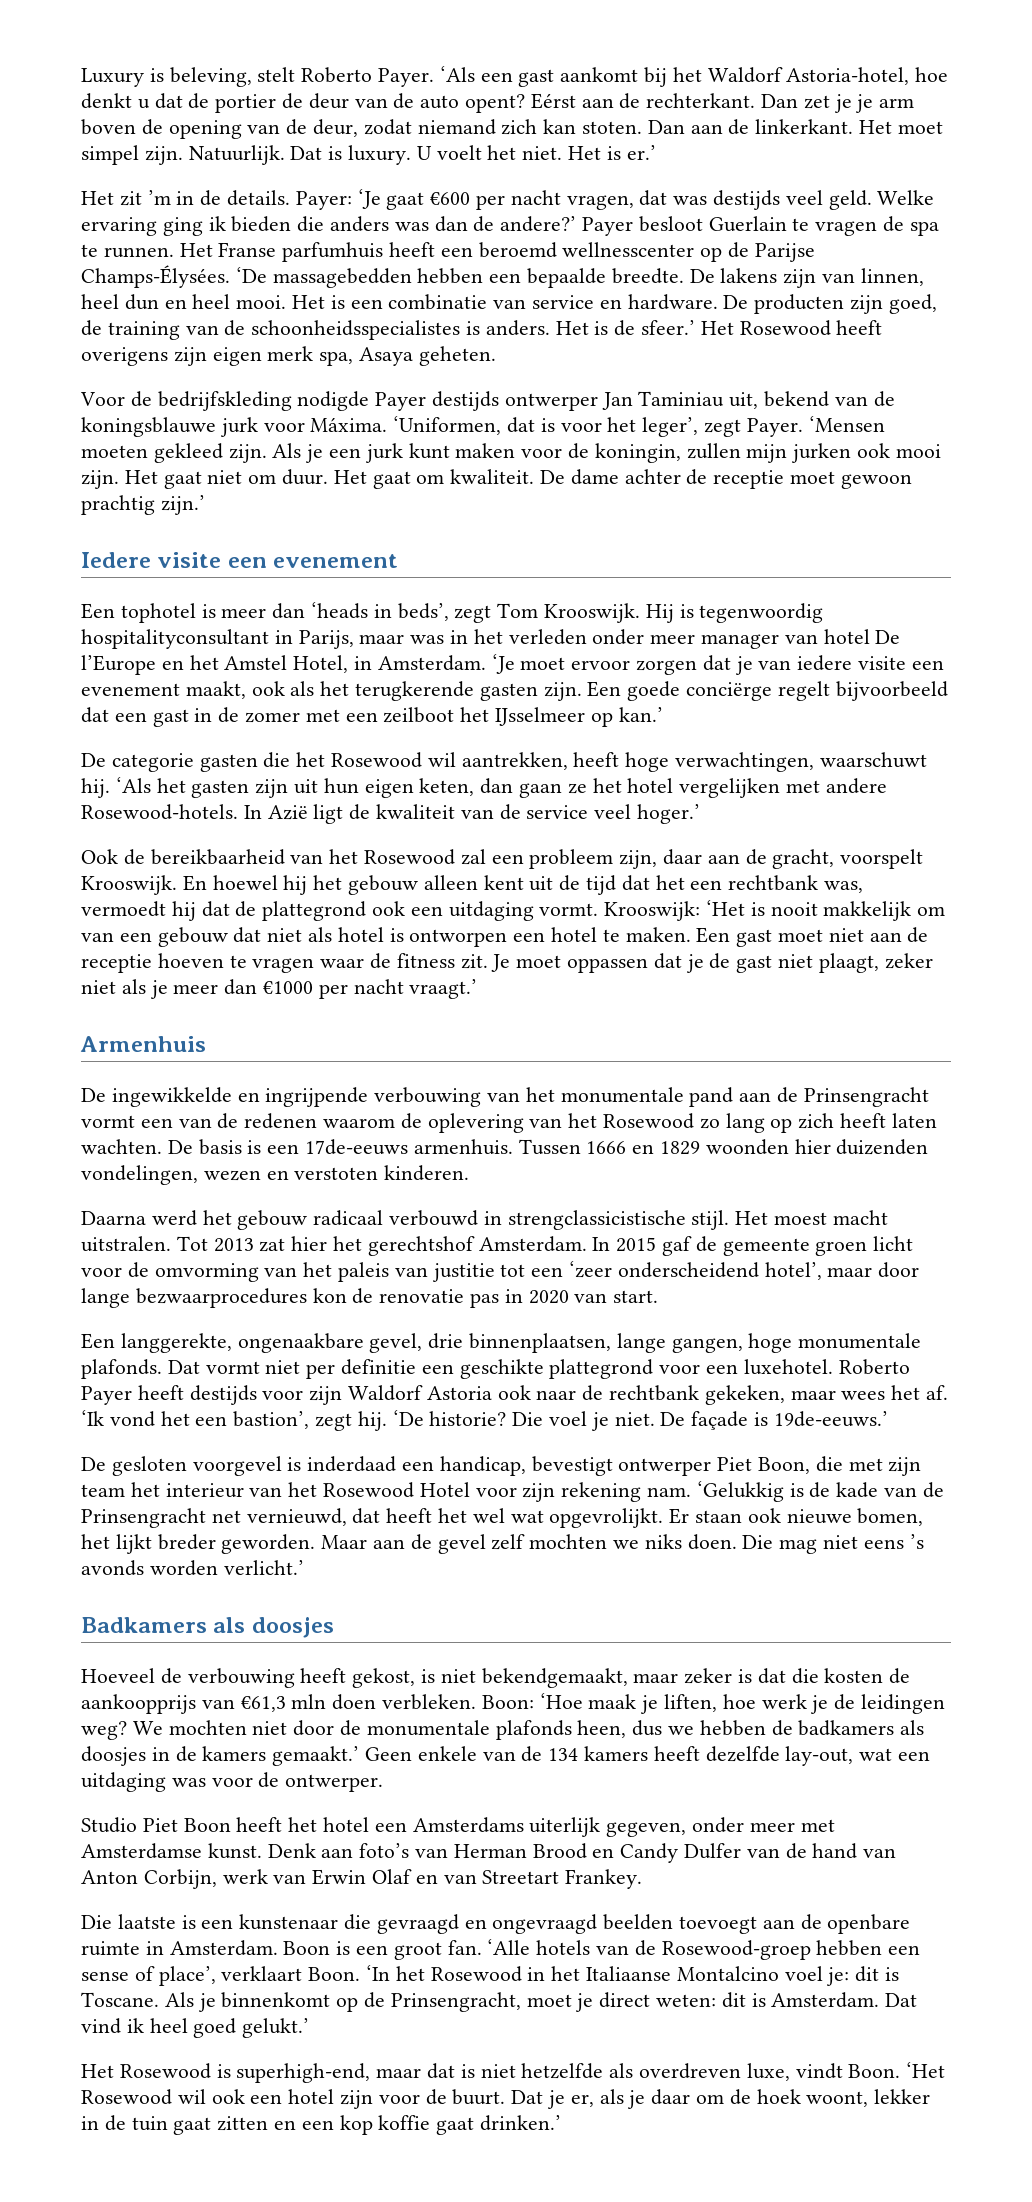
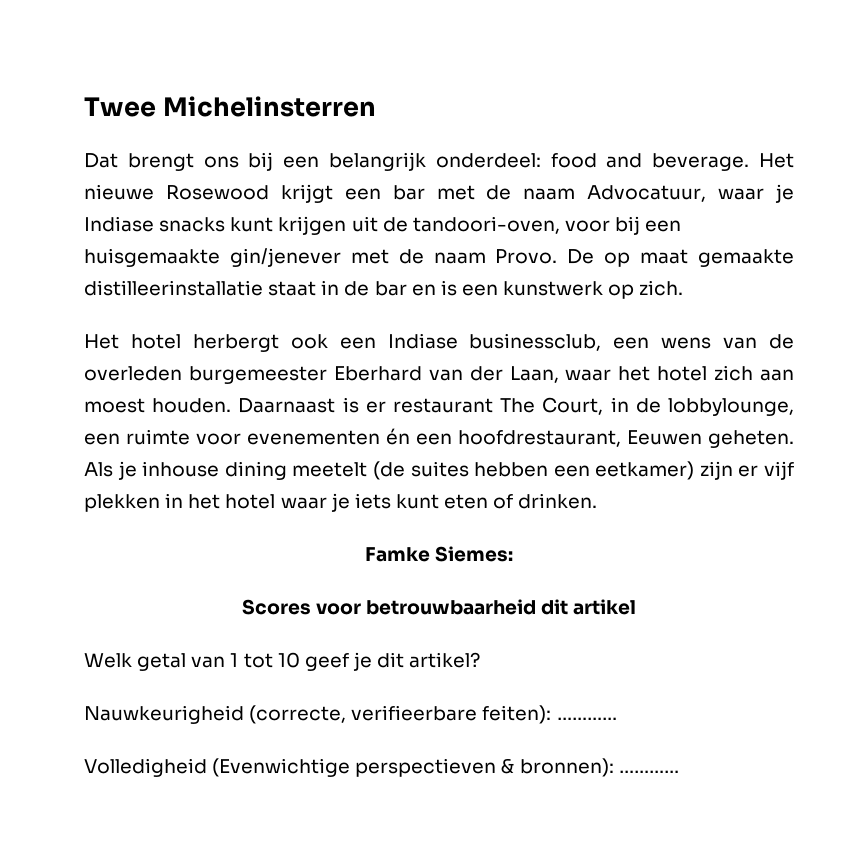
[81,66,949,87] [81,93,915,113] [81,119,943,139] [81,145,656,165] [81,189,935,210] [81,216,939,236] [81,242,815,262] [81,265,924,288] [81,294,937,314] [81,320,883,340] [81,346,496,366] [80,391,895,411] [81,416,885,437] [81,443,941,463] [81,469,912,489] [81,495,205,515] [81,552,399,568] [81,602,824,623] [81,629,901,649] [81,654,944,675] [81,681,948,701] [81,707,663,727] [81,752,927,772] [81,777,887,798] [81,804,701,824] [81,849,924,869] [81,875,864,895] [81,900,946,921] [81,927,929,947] [81,953,933,973] [81,979,478,999] [80,1036,206,1052] [81,1087,929,1107] [81,1113,937,1133] [81,1139,929,1155] [81,1165,470,1185] [81,1210,888,1230] [81,1236,914,1256] [81,1261,920,1282] [81,1288,659,1308] [81,1333,922,1353] [81,1359,910,1379] [81,1385,949,1405] [81,1410,888,1431] [81,1456,922,1476] [81,1481,944,1502] [81,1508,924,1528] [81,1534,924,1554] [81,1560,304,1576] [81,1617,334,1638] [81,1668,911,1688] [81,1693,946,1714] [81,1720,925,1740] [81,1746,931,1766] [81,1772,384,1792] [81,1817,835,1837] [81,1843,897,1863] [81,1869,643,1889] [81,1914,911,1934] [81,1939,921,1960] [81,1965,900,1986] [81,1992,918,2012] [81,2018,310,2038] [81,2062,946,2083] [81,2089,931,2109] [81,2115,562,2135] Luxury is beleving, stelt Roberto Payer. ‘Als een gast aankomt bij het Waldorf Astoria-hotel, hoe denkt u dat de portier de deur van de auto opent? Eérst aan de rechterkant. Dan zet je je arm boven de opening van de deur, zodat niemand zich kan stoten. Dan aan de linkerkant. Het moet simpel zijn. Natuurlijk. Dat is luxury. U voelt het niet. Het is er.’ // Het zit ’m in de details. Payer: ‘Je gaat €600 per nacht vragen, dat was destijds veel geld. Welke ervaring ging ik bieden die anders was dan de andere?’ Payer besloot Guerlain te vragen de spa te runnen. Het Franse parfumhuis heeft een beroemd wellnesscenter op de Parijse Champs-Élysées. ‘De massagebedden hebben een bepaalde breedte. De lakens zijn van linnen, heel dun en heel mooi. Het is een combinatie van service en hardware. De producten zijn goed, de training van de schoonheidsspecialistes is anders. Het is de sfeer.’ Het Rosewood heeft overigens zijn eigen merk spa, Asaya geheten. // Voor de bedrijfskleding nodigde Payer destijds ontwerper Jan Taminiau uit, bekend van de koningsblauwe jurk voor Máxima. ‘Uniformen, dat is voor het leger’, zegt Payer. ‘Mensen moeten gekleed zijn. Als je een jurk kunt maken voor de koningin, zullen mijn jurken ook mooi zijn. Het gaat niet om duur. Het gaat om kwaliteit. De dame achter de receptie moet gewoon prachtig zijn.’ // Iedere visite een evenement // Een tophotel is meer dan ‘heads in beds’, zegt Tom Krooswijk. Hij is tegenwoordig hospitalityconsultant in Parijs, maar was in het verleden onder meer manager van hotel De l’Europe en het Amstel Hotel, in Amsterdam. ‘Je moet ervoor zorgen dat je van iedere visite een evenement maakt, ook als het terugkerende gasten zijn. Een goede conciërge regelt bijvoorbeeld dat een gast in de zomer met een zeilboot het IJsselmeer op kan.’ // De categorie gasten die het Rosewood wil aantrekken, heeft hoge verwachtingen, waarschuwt hij. ‘Als het gasten zijn uit hun eigen keten, dan gaan ze het hotel vergelijken met andere Rosewood-hotels. In Azië ligt de kwaliteit van de service veel hoger.’ // Ook de bereikbaarheid van het Rosewood zal een probleem zijn, daar aan de gracht, voorspelt Krooswijk. En hoewel hij het gebouw alleen kent uit de tijd dat het een rechtbank was, vermoedt hij dat de plattegrond ook een uitdaging vormt. Krooswijk: ‘Het is nooit makkelijk om van een gebouw dat niet als hotel is ontworpen een hotel te maken. Een gast moet niet aan de receptie hoeven te vragen waar de fitness zit. Je moet oppassen dat je de gast niet plaagt, zeker niet als je meer dan €1000 per nacht vraagt.’ // Armenhuis // De ingewikkelde en ingrijpende verbouwing van het monumentale pand aan de Prinsengracht vormt een van de redenen waarom de oplevering van het Rosewood zo lang op zich heeft laten wachten. De basis is een 17de-eeuws armenhuis. Tussen 1666 en 1829 woonden hier duizenden vondelingen, wezen en verstoten kinderen. // Daarna werd het gebouw radicaal verbouwd in strengclassicistische stijl. Het moest macht uitstralen. Tot 2013 zat hier het gerechtshof Amsterdam. In 2015 gaf de gemeente groen licht voor de omvorming van het paleis van justitie tot een ‘zeer onderscheidend hotel’, maar door lange bezwaarprocedures kon de renovatie pas in 2020 van start. // Een langgerekte, ongenaakbare gevel, drie binnenplaatsen, lange gangen, hoge monumentale plafonds. Dat vormt niet per definitie een geschikte plattegrond voor een luxehotel. Roberto Payer heeft destijds voor zijn Waldorf Astoria ook naar de rechtbank gekeken, maar wees het af. ‘Ik vond het een bastion’, zegt hij. ‘De historie? Die voel je niet. De façade is 19de-eeuws.’ // De gesloten voorgevel is inderdaad een handicap, bevestigt ontwerper Piet Boon, die met zijn team het interieur van het Rosewood Hotel voor zijn rekening nam. ‘Gelukkig is de kade van de Prinsengracht net vernieuwd, dat heeft het wel wat opgevrolijkt. Er staan ook nieuwe bomen, het lijkt breder geworden. Maar aan de gevel zelf mochten we niks doen. Die mag niet eens ’s avonds worden verlicht.’ // Badkamers als doosjes // Hoeveel de verbouwing heeft gekost, is niet bekendgemaakt, maar zeker is dat die kosten de aankoopprijs van €61,3 mln doen verbleken. Boon: ‘Hoe maak je liften, hoe werk je de leidingen weg? We mochten niet door de monumentale plafonds heen, dus we hebben de badkamers als doosjes in de kamers gemaakt.’ Geen enkele van de 134 kamers heeft dezelfde lay-out, wat een uitdaging was voor de ontwerper. // Studio Piet Boon heeft het hotel een Amsterdams uiterlijk gegeven, onder meer met Amsterdamse kunst. Denk aan foto’s van Herman Brood en Candy Dulfer van de hand van Anton Corbijn, werk van Erwin Olaf en van Streetart Frankey. // Die laatste is een kunstenaar die gevraagd en ongevraagd beelden toevoegt aan de openbare ruimte in Amsterdam. Boon is een groot fan. ‘Alle hotels van de Rosewood-groep hebben een sense of place’, verklaart Boon. ‘In het Rosewood in het Italiaanse Montalcino voel je: dit is Toscane. Als je binnenkomt op de Prinsengracht, moet je direct weten: dit is Amsterdam. Dat vind ik heel goed gelukt.’ // Het Rosewood is superhigh-end, maar dat is niet hetzelfde als overdreven luxe, vindt Boon. ‘Het Rosewood wil ook een hotel zijn voor de buurt. Dat je er, als je daar om de hoek woont, lekker in de tuin gaat zitten en een kop koffie gaat drinken.’ -> [84,96,376,117] [84,152,794,171] [84,184,794,203] [84,216,682,235] [84,248,795,267] [84,280,684,299] [84,333,794,352] [84,365,794,384] [84,397,795,416] [84,428,794,448] [84,461,795,480] [84,493,598,512] [364,546,514,562] [241,599,637,615] [84,652,481,671] [84,705,617,724] [84,758,679,777] Twee Michelinsterren // Dat brengt ons bij een belangrijk onderdeel: food and beverage. Het nieuwe Rosewood krijgt een bar met de naam Advocatuur, waar je Indiase snacks kunt krijgen uit de tandoori-oven, voor bij een huisgemaakte gin/jenever met de naam Provo. De op maat gemaakte distilleerinstallatie staat in de bar en is een kunstwerk op zich. // Het hotel herbergt ook een Indiase businessclub, een wens van de overleden burgemeester Eberhard van der Laan, waar het hotel zich aan moest houden. Daarnaast is er restaurant The Court, in de lobbylounge, een ruimte voor evenementen én een hoofdrestaurant, Eeuwen geheten. Als je inhouse dining meetelt (de suites hebben een eetkamer) zijn er vijf plekken in het hotel waar je iets kunt eten of drinken. // Famke Siemes: // Scores voor betrouwbaarheid dit artikel // Welk getal van 1 tot 10 geef je dit artikel? // Nauwkeurigheid (correcte, verifieerbare feiten): ………… // Volledigheid (Evenwichtige perspectieven & bronnen): …………

